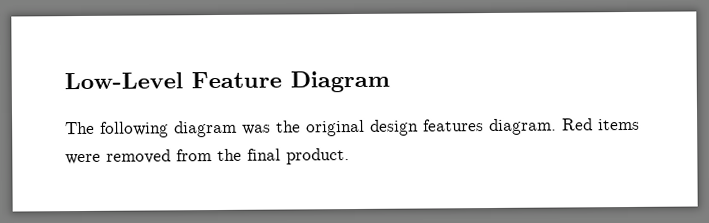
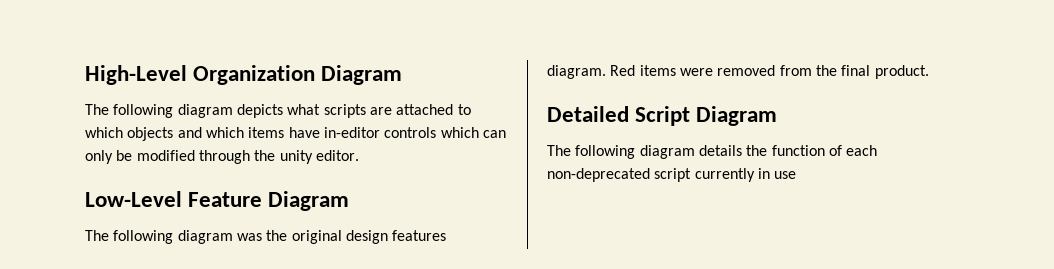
(64, 81) none -> [85,65,403,85] [85,104,471,118] [85,127,506,141] [85,150,359,164] High-Level Organization Diagram // The following diagram depicts what scripts are attached to which objects and which items have in-editor controls which can only be modified through the unity editor. //
(350, 156) none -> [547,106,778,126] [547,145,878,159] [547,168,797,182] // Detailed Script Diagram // The following diagram details the function of each non-deprecated script currently in use

